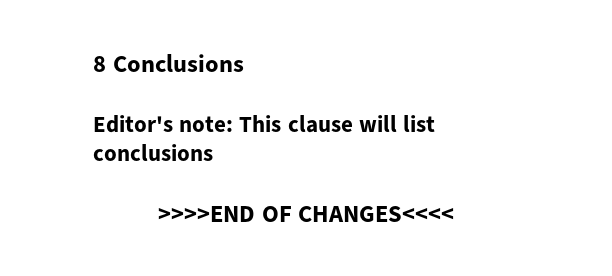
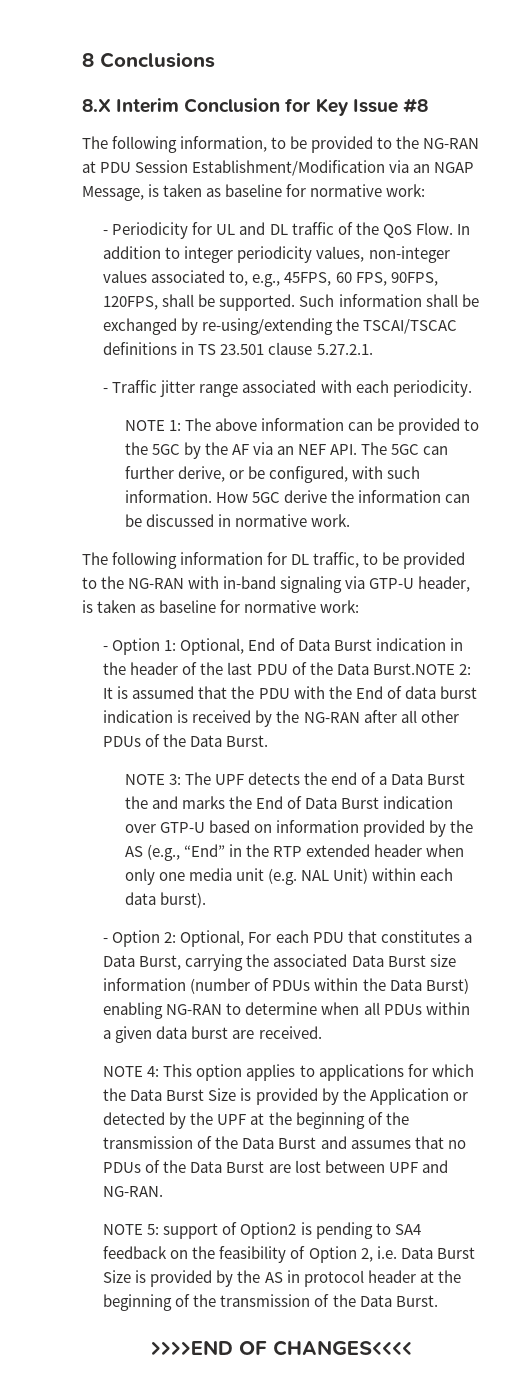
[93,115,436,133] [93,144,213,161] Editor's note: This clause will list conclusions -> [82,98,428,116] [82,136,480,153] [82,160,475,176] [82,184,426,201] [103,222,470,239] [103,246,450,263] [103,270,438,287] [103,294,479,311] [103,318,458,335] [103,342,373,355] [103,380,472,397] [124,418,479,435] [124,442,449,459] [124,466,420,483] [124,490,470,503] [124,514,350,527] [82,552,466,569] [82,576,471,593] [82,600,360,613] [103,638,463,655] [103,662,471,675] [103,686,477,699] [103,710,459,727] [103,734,269,747] [124,772,466,785] [124,796,453,809] [124,820,473,837] [124,844,464,861] [124,868,453,885] [124,892,206,908] [103,930,472,947] [103,954,456,971] [103,978,469,994] [103,1002,470,1019] [103,1026,322,1043] [103,1064,474,1081] [103,1088,468,1105] [103,1112,409,1129] [103,1136,466,1149] [103,1160,448,1173] [103,1186,164,1197] [103,1222,421,1239] [103,1246,475,1263] [103,1270,461,1287] [103,1294,438,1311] 8.X Interim Conclusion for Key Issue #8 // The following information, to be provided to the NG-RAN at PDU Session Establishment/Modification via an NGAP Message, is taken as baseline for normative work: // - Periodicity for UL and DL traffic of the QoS Flow. In addition to integer periodicity values, non-integer values associated to, e.g., 45FPS, 60 FPS, 90FPS, 120FPS, shall be supported. Such information shall be exchanged by re-using/extending the TSCAI/TSCAC definitions in TS 23.501 clause 5.27.2.1. // - Traffic jitter range associated with each periodicity. // NOTE 1: The above information can be provided to the 5GC by the AF via an NEF API. The 5GC can further derive, or be configured, with such information. How 5GC derive the information can be discussed in normative work. // The following information for DL traffic, to be provided to the NG-RAN with in-band signaling via GTP-U header, is taken as baseline for normative work: // - Option 1: Optional, End of Data Burst indication in the header of the last PDU of the Data Burst.NOTE 2: It is assumed that the PDU with the End of data burst indication is received by the NG-RAN after all other PDUs of the Data Burst. // NOTE 3: The UPF detects the end of a Data Burst the and marks the End of Data Burst indication over GTP-U based on information provided by the AS (e.g., “End” in the RTP extended header when only one media unit (e.g. NAL Unit) within each data burst). // - Option 2: Optional, For each PDU that constitutes a Data Burst, carrying the associated Data Burst size information (number of PDUs within the Data Burst) enabling NG-RAN to determine when all PDUs within a given data burst are received. // NOTE 4: This option applies to applications for which the Data Burst Size is provided by the Application or detected by the UPF at the beginning of the transmission of the Data Burst and assumes that no PDUs of the Data Burst are lost between UPF and NG-RAN. // NOTE 5: support of Option2 is pending to SA4 feedback on the feasibility of Option 2, i.e. Data Burst Size is provided by the AS in protocol header at the beginning of the transmission of the Data Burst.

